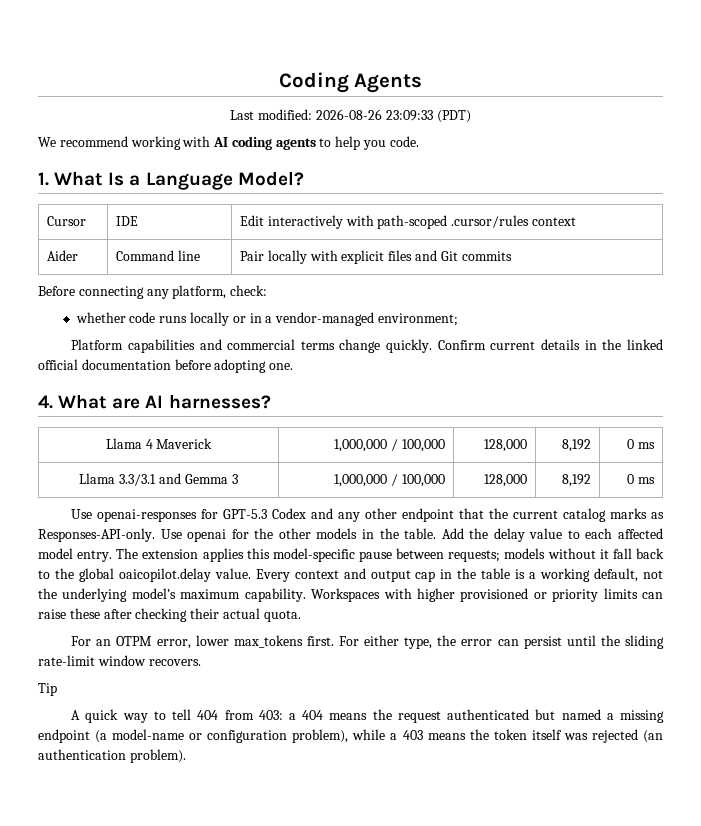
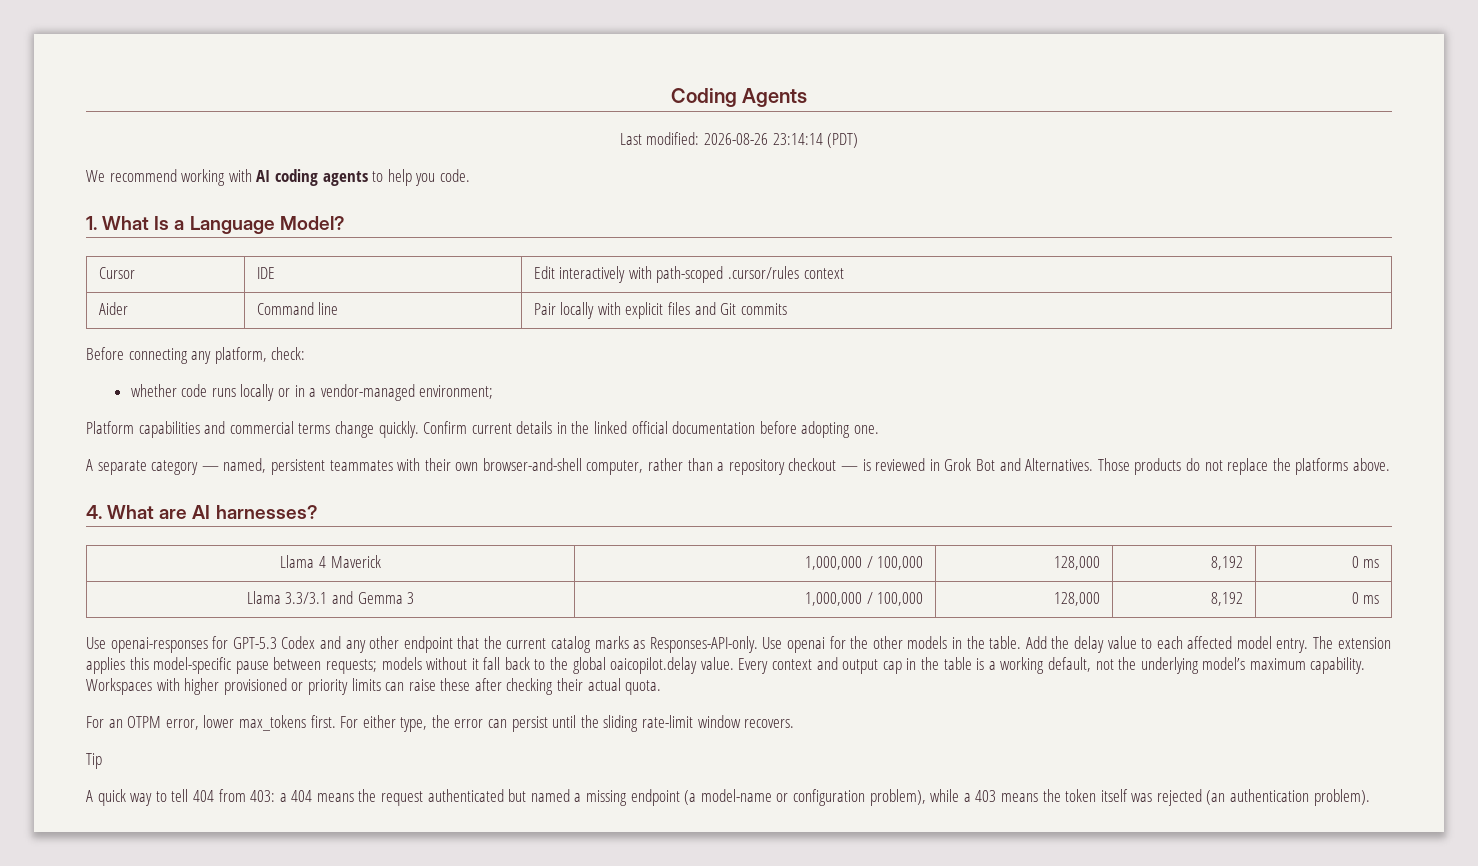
[385,110,433,121] 23:09:33 -> [772,133,823,145] 23:14:14
(294, 366) none -> [86,458,1390,475] // A separate category — named, persistent teammates with their own browser-and-shell computer, rather than a repository checkout — is reviewed in Grok Bot and Alternatives. Those products do not replace the platforms above.

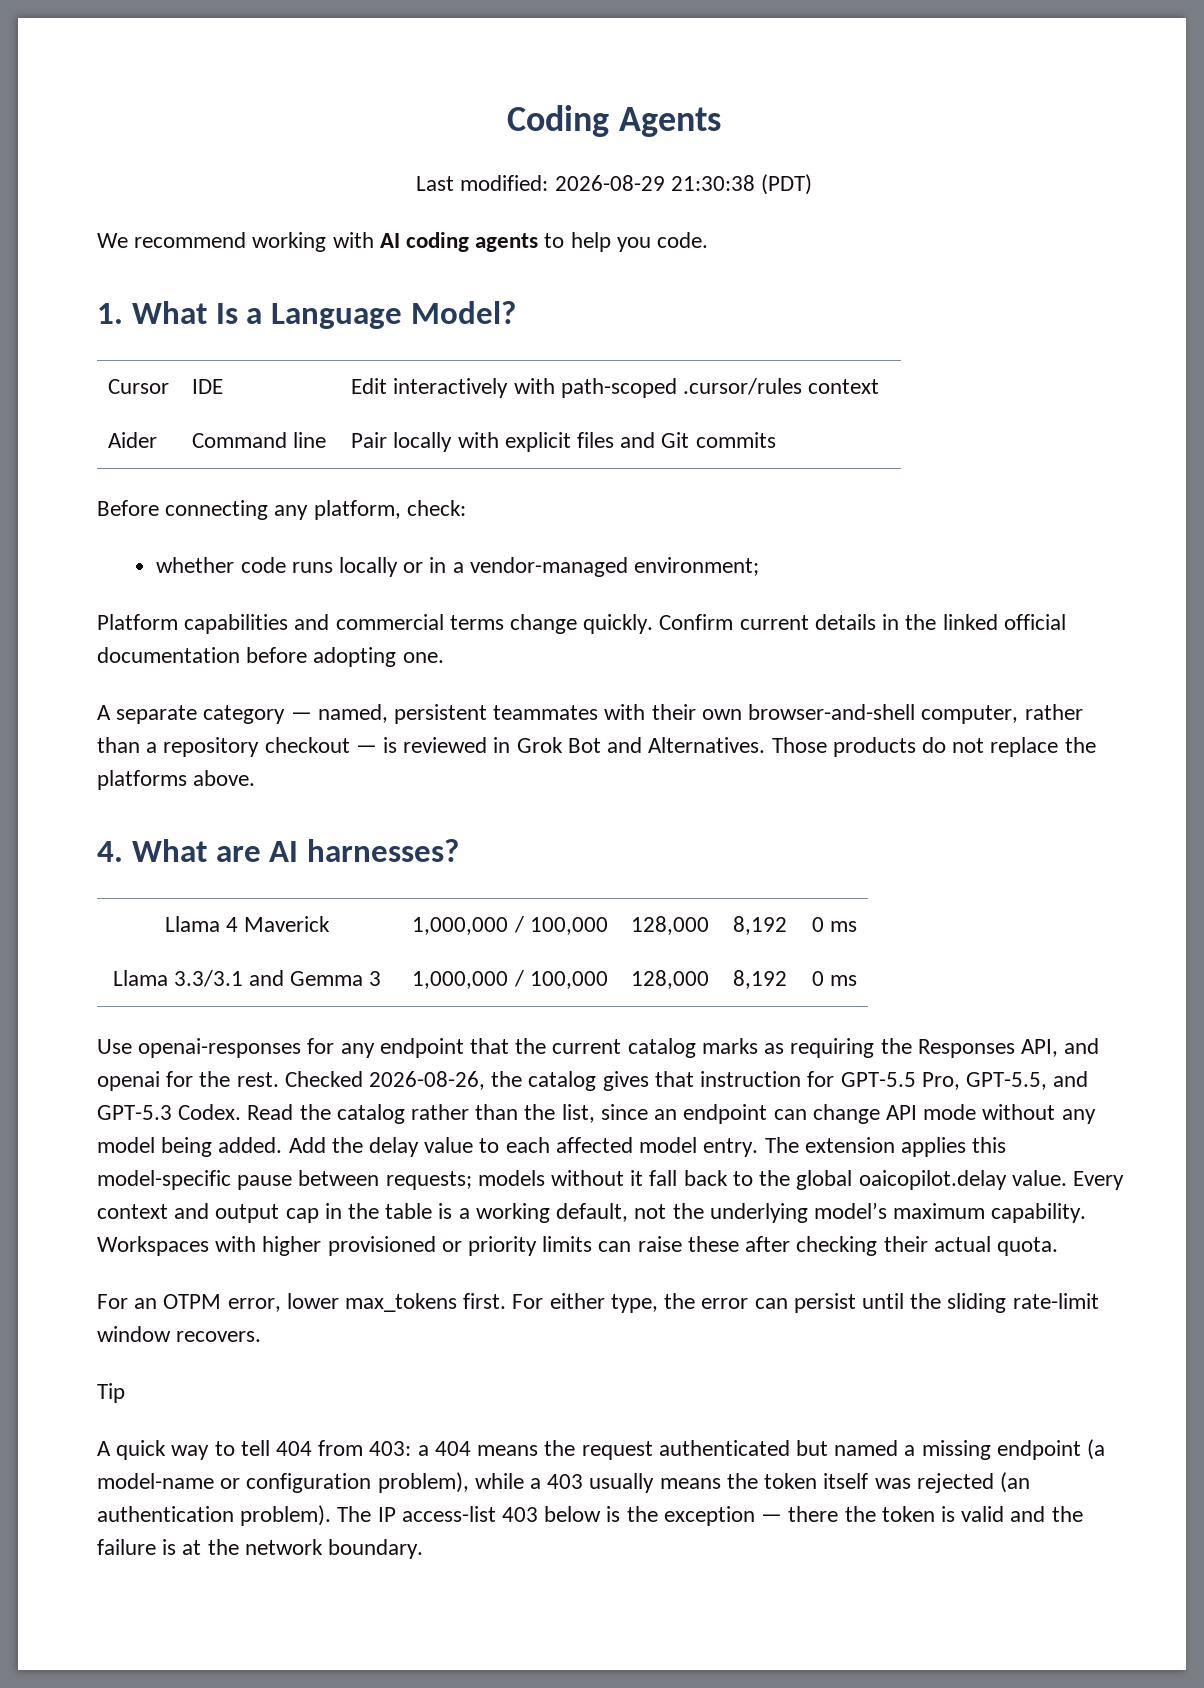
[704,133,823,145] 2026-08-26 23:14:14 -> [554,175,755,191] 2026-08-29 21:30:38
[232,636,400,653] GPT-5.3 Codex and any other -> [340,1043,375,1058] any
[649,636,1022,653] Responses-API-only. Use openai for the other models in the table. -> [790,1038,1100,1058] [97,1071,1089,1091] [97,1104,1096,1124] [97,1137,283,1157] requiring the Responses API, and openai for the rest. Checked 2026-08-26, the catalog gives that instruction for GPT-5.5 Pro, GPT-5.5, and GPT-5.3 Codex. Read the catalog rather than the list, since an endpoint can change API mode without any model being added.
(997, 796) none -> [589,1473,655,1493] usually
(1370, 797) none -> [337,1506,1083,1526] [97,1539,424,1559] The IP access-list 403 below is the exception — there the token is valid and the failure is at the network boundary.

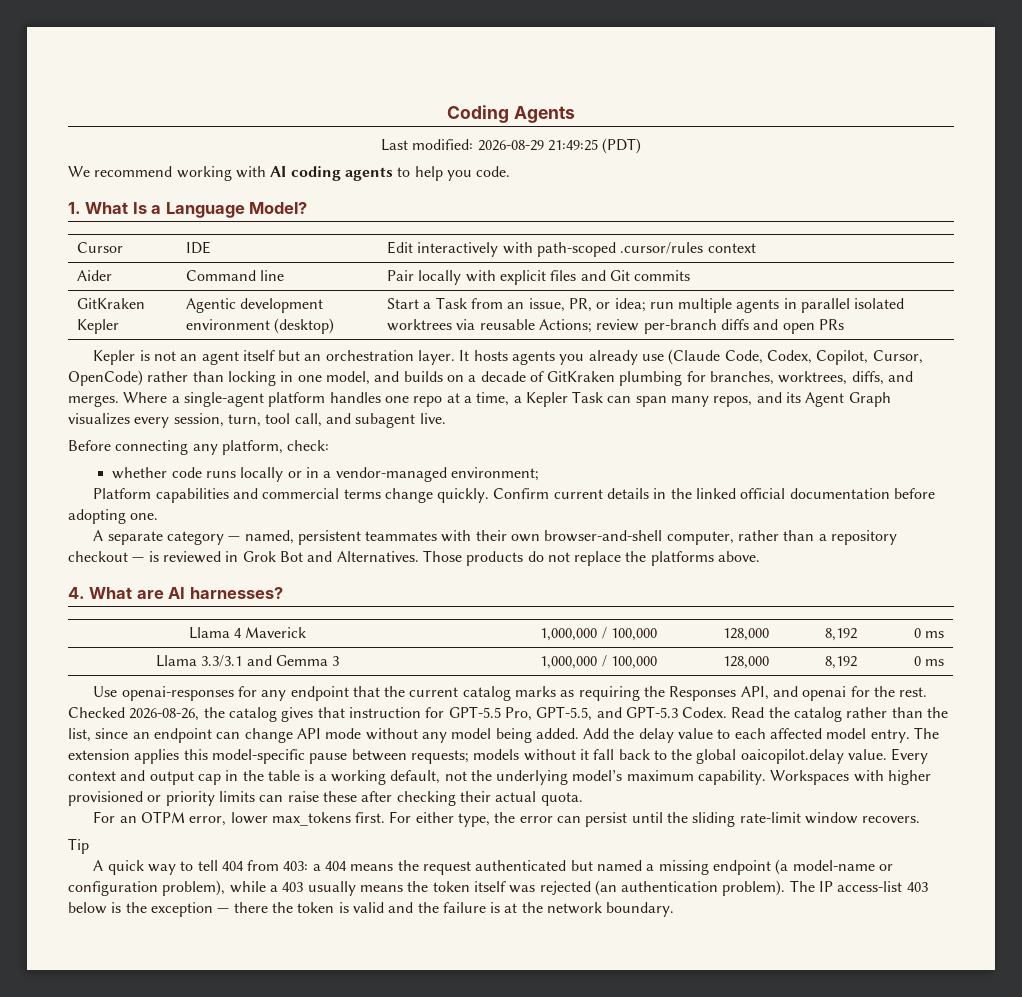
[670,175,755,191] 21:30:38 -> [547,139,598,151] 21:49:25
(776, 440) none -> [76,298,145,309] [76,319,119,334] [185,298,324,313] [185,318,335,334] [386,297,905,313] [386,319,844,334] [93,349,923,365] [68,370,914,386] [68,391,891,407] [68,413,446,428] // GitKraken Kepler | Agentic development environment (desktop) | Start a Task from an issue, PR, or idea; run multiple agents in parallel isolated worktrees via reusable Actions; review per-branch diffs and open PRs // Kepler is not an agent itself but an orchestration layer. It hosts agents you already use (Claude Code, Codex, Copilot, Cursor, OpenCode) rather than locking in one model, and builds on a decade of GitKraken plumbing for branches, worktrees, diffs, and merges. Where a single-agent platform handles one repo at a time, a Kepler Task can span many repos, and its Agent Graph visualizes every session, turn, tool call, and subagent live.

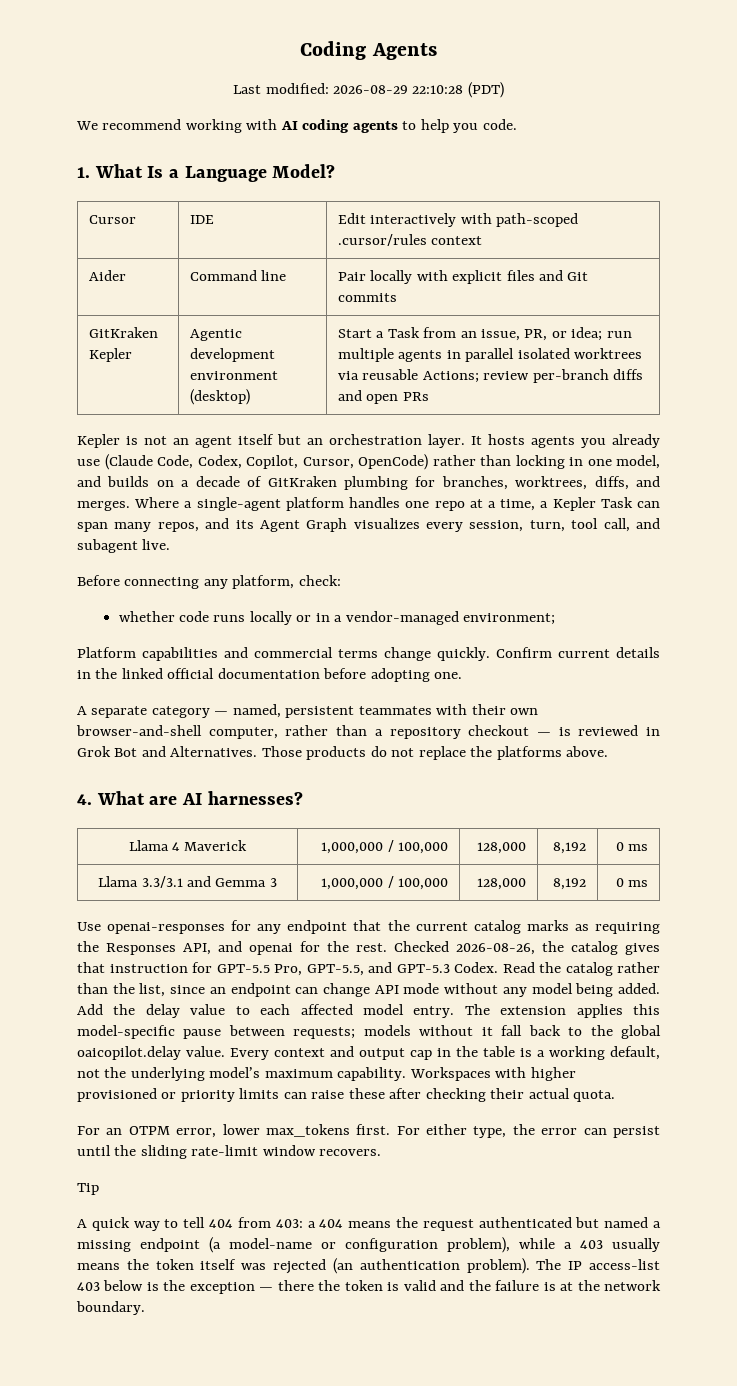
[547,139,598,151] 21:49:25 -> [412,85,464,94] 22:10:28

